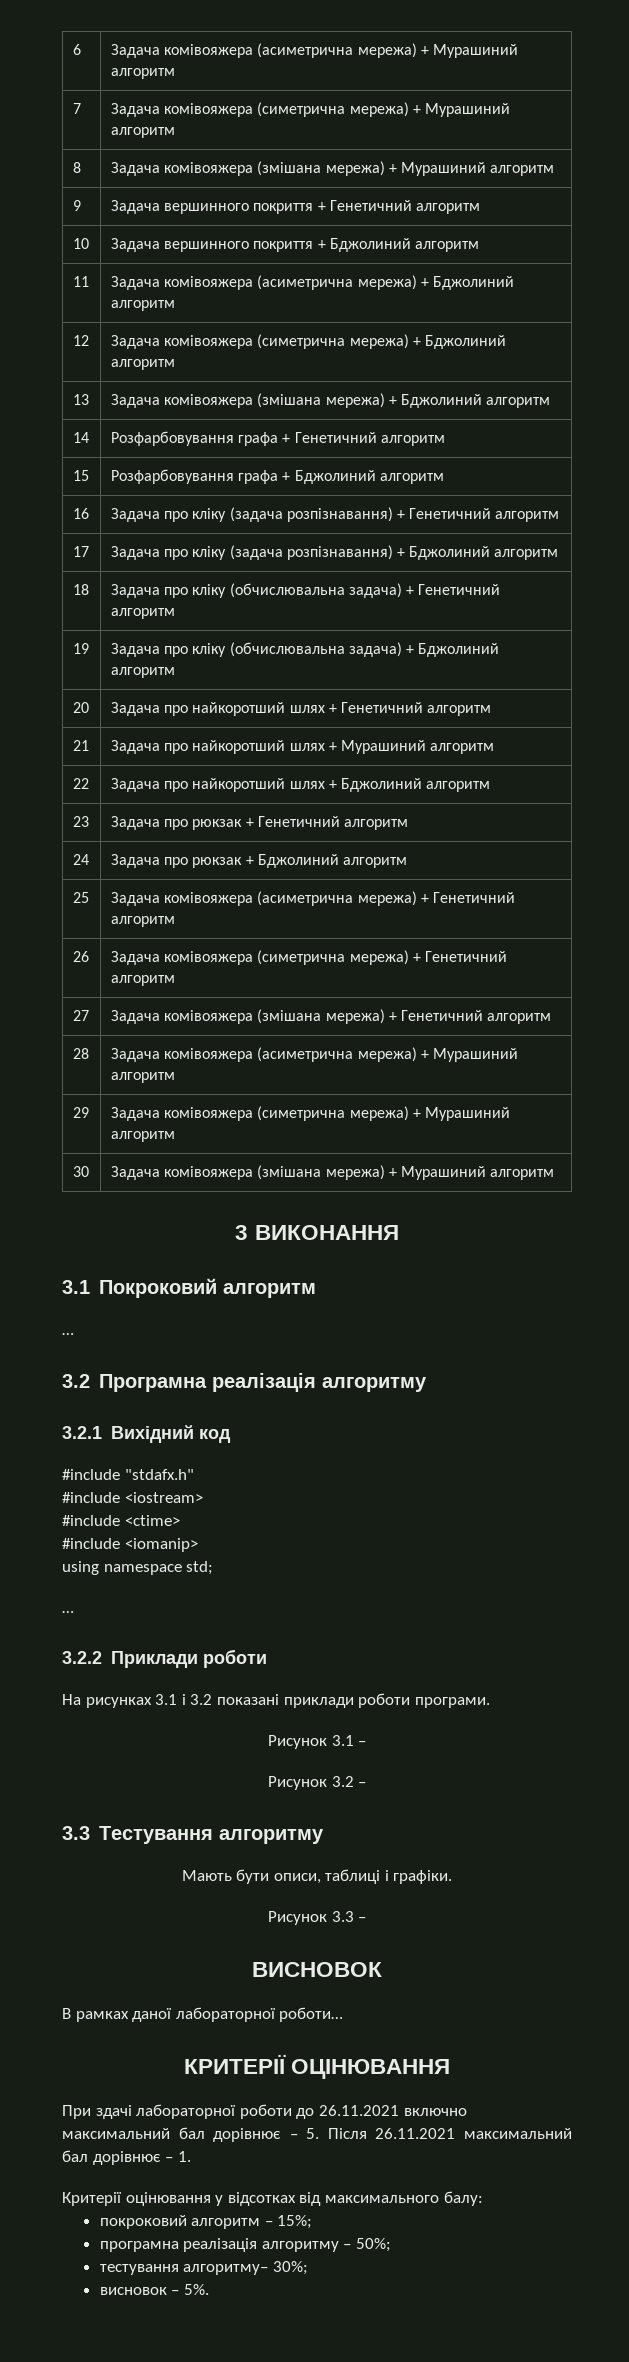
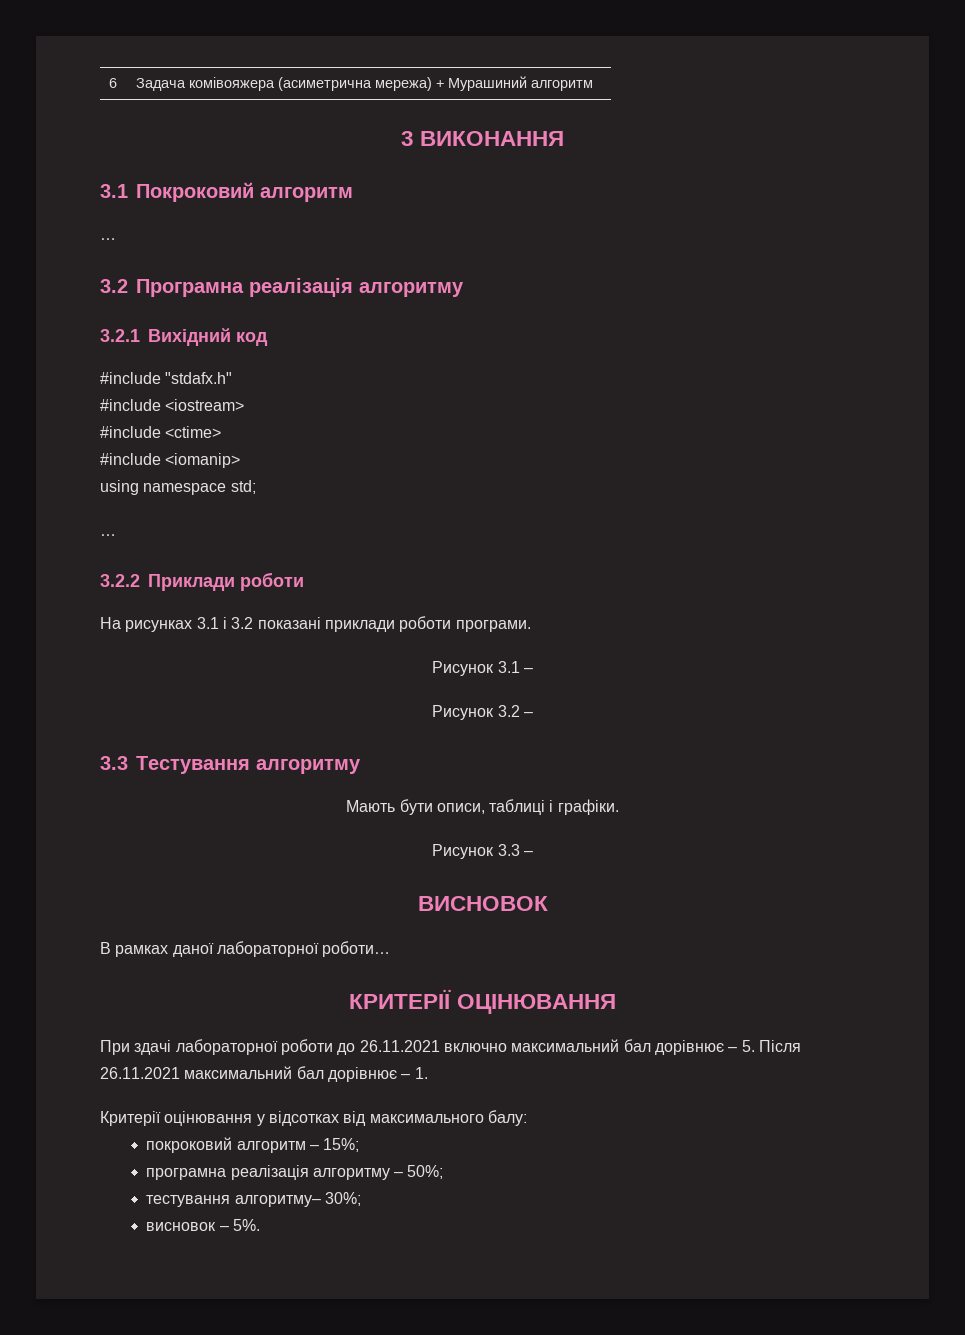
[72,103,81,114] [110,102,510,117] [110,127,175,138] [72,162,81,173] [110,161,555,176] [72,200,81,211] [110,200,480,214] [72,238,89,249] [110,238,479,252] [72,276,89,287] [110,275,514,290] [110,300,175,311] [72,335,89,346] [110,334,506,349] [110,359,175,370] [72,394,89,405] [110,393,551,408] [72,432,89,443] [110,431,445,446] [72,470,89,481] [110,469,444,484] [72,508,89,519] [110,507,560,522] [72,546,89,557] [110,545,559,560] [72,584,89,595] [110,583,501,598] [110,608,175,619] [72,643,89,654] [110,642,500,657] [110,667,175,678] [72,702,89,713] [110,702,492,716] [72,740,89,751] [110,740,495,754] [72,778,89,789] [110,778,491,792] [72,816,89,827] [110,816,408,830] [72,854,89,865] [110,854,407,868] [72,892,89,903] [110,891,515,906] [110,916,175,927] [72,951,89,962] [110,950,507,965] [110,975,175,986] [72,1010,89,1021] [110,1009,552,1024] [72,1048,89,1059] [110,1047,518,1062] [110,1072,175,1083] [72,1107,89,1118] [110,1106,510,1121] [110,1131,175,1142] [72,1166,89,1177] [110,1165,555,1180] // 7 | Задача комівояжера (симетрична мережа) + Мурашиний алгоритм // 8 | Задача комівояжера (змішана мережа) + Мурашиний алгоритм // 9 | Задача вершинного покриття + Генетичний алгоритм // 10 | Задача вершинного покриття + Бджолиний алгоритм // 11 | Задача комівояжера (асиметрична мережа) + Бджолиний алгоритм // 12 | Задача комівояжера (симетрична мережа) + Бджолиний алгоритм // 13 | Задача комівояжера (змішана мережа) + Бджолиний алгоритм // 14 | Розфарбовування графа + Генетичний алгоритм // 15 | Розфарбовування графа + Бджолиний алгоритм // 16 | Задача про кліку (задача розпізнавання) + Генетичний алгоритм // 17 | Задача про кліку (задача розпізнавання) + Бджолиний алгоритм // 18 | Задача про кліку (обчислювальна задача) + Генетичний алгоритм // 19 | Задача про кліку (обчислювальна задача) + Бджолиний алгоритм // 20 | Задача про найкоротший шлях + Генетичний алгоритм // 21 | Задача про найкоротший шлях + Мурашиний алгоритм // 22 | Задача про найкоротший шлях + Бджолиний алгоритм // 23 | Задача про рюкзак + Генетичний алгоритм // 24 | Задача про рюкзак + Бджолиний алгоритм // 25 | Задача комівояжера (асиметрична мережа) + Генетичний алгоритм // 26 | Задача комівояжера (симетрична мережа) + Генетичний алгоритм // 27 | Задача комівояжера (змішана мережа) + Генетичний алгоритм // 28 | Задача комівояжера (асиметрична мережа) + Мурашиний алгоритм // 29 | Задача комівояжера (симетрична мережа) + Мурашиний алгоритм // 30 | Задача комівояжера (змішана мережа) + Мурашиний алгоритм -> (594, 85) none

